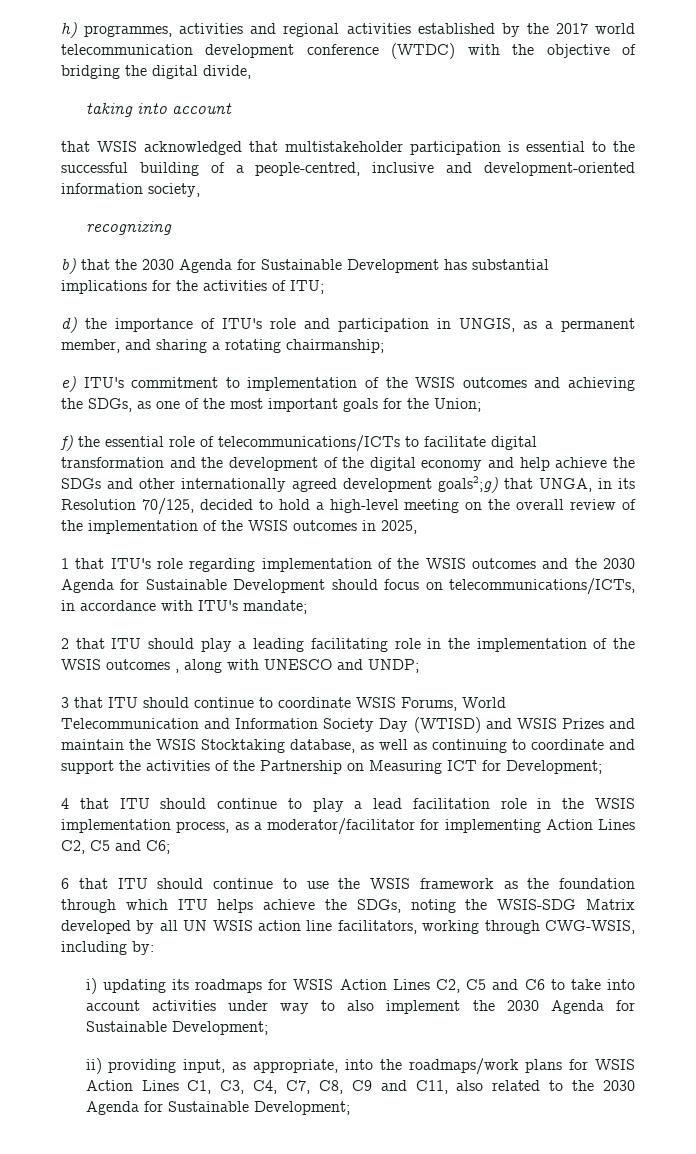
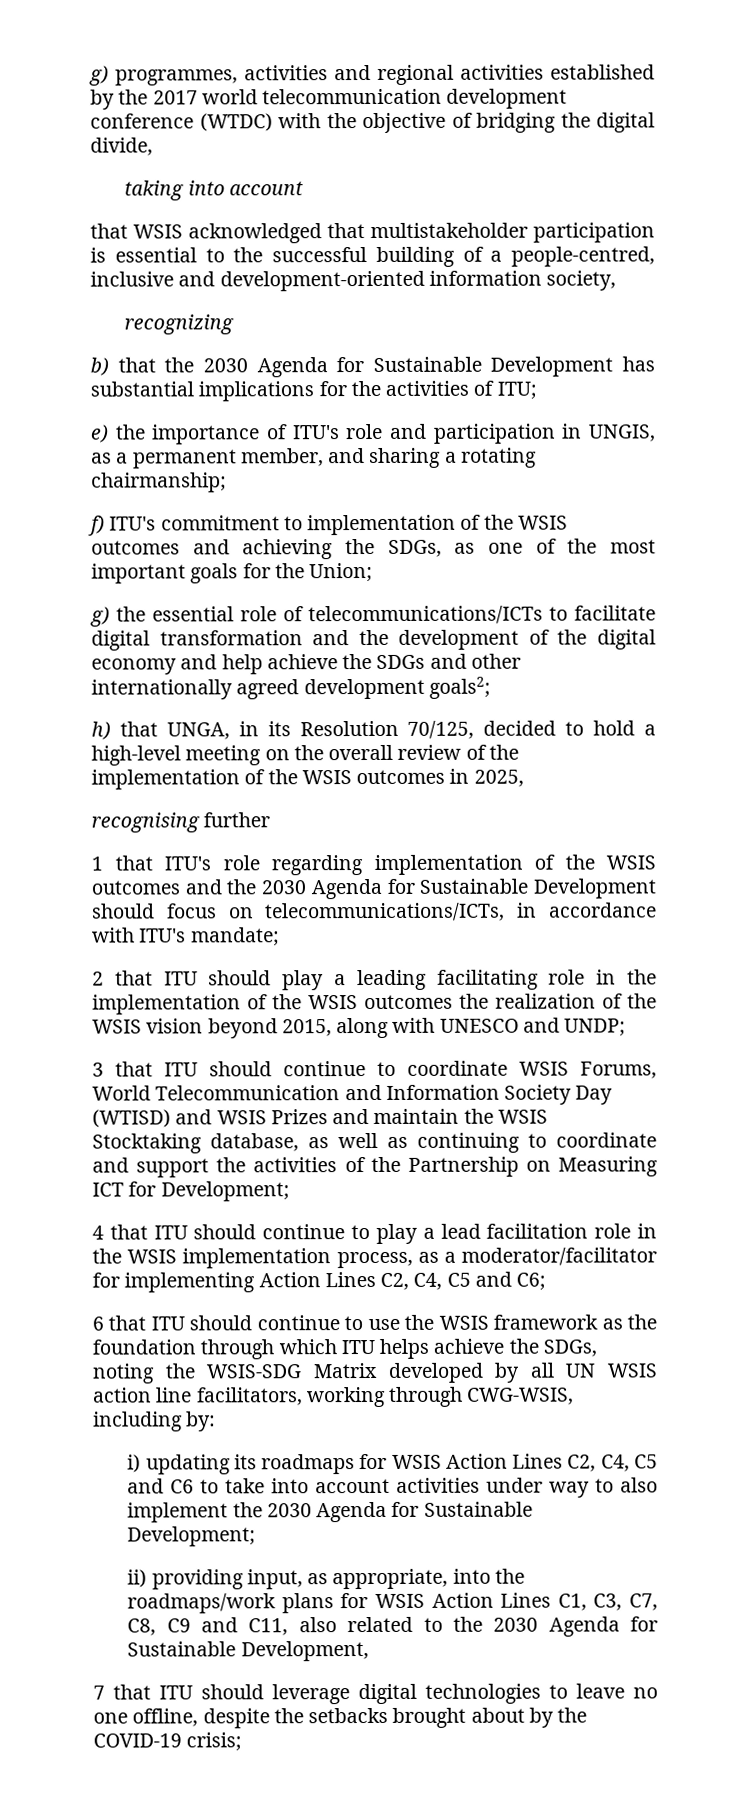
[61,22,77,38] h) -> [89,65,109,86] g)
[61,317,77,333] d) -> [90,424,109,443] e)
[61,376,76,392] e) -> [88,515,105,536] f)
[60,435,73,451] f) -> [90,606,110,627] g)
[438,476,498,493] goals2;g) -> [428,676,491,699] [91,721,111,740] goals2; // h)
(417, 527) none -> [91,812,271,833] // recognising further
[175,669,179,673] , -> [459,993,657,1009] [92,1018,332,1039] the realization of the WSIS vision beyond 2015,
(85, 847) none -> [413,1272,443,1290] С4,
(460, 986) none -> [600,1454,630,1472] C4,
[253,1080,278,1094] C4, -> (623, 1602) none
[253,1101,350,1115] Development; -> [240,1641,369,1662] [93,1683,658,1705] [93,1707,588,1729] [93,1732,243,1752] Development, // 7 that ITU should leverage digital technologies to leave no one offline, despite the setbacks brought about by the COVID-19 crisis;

